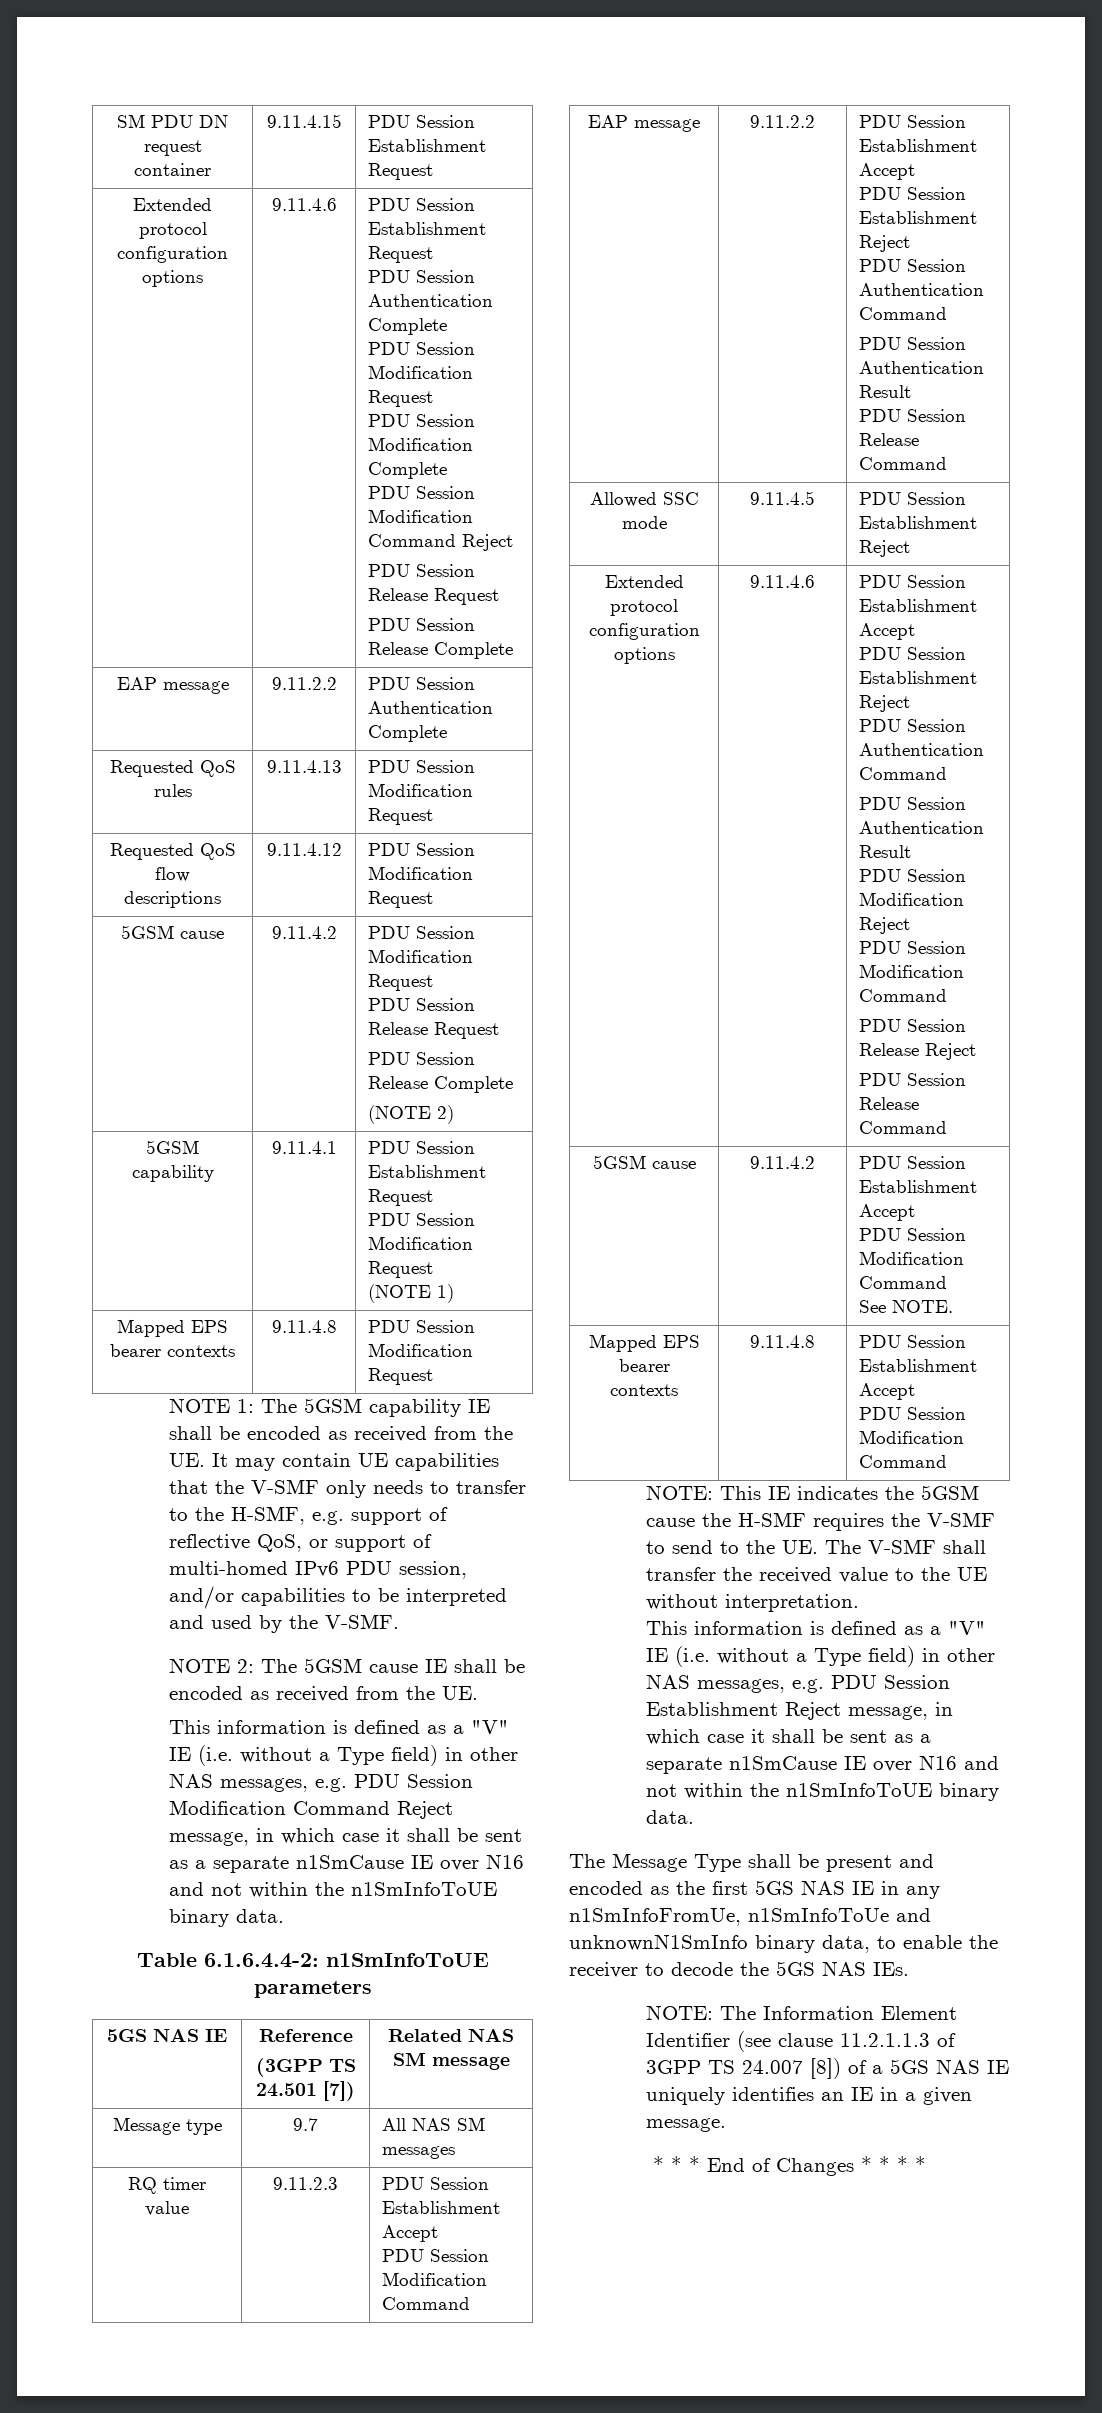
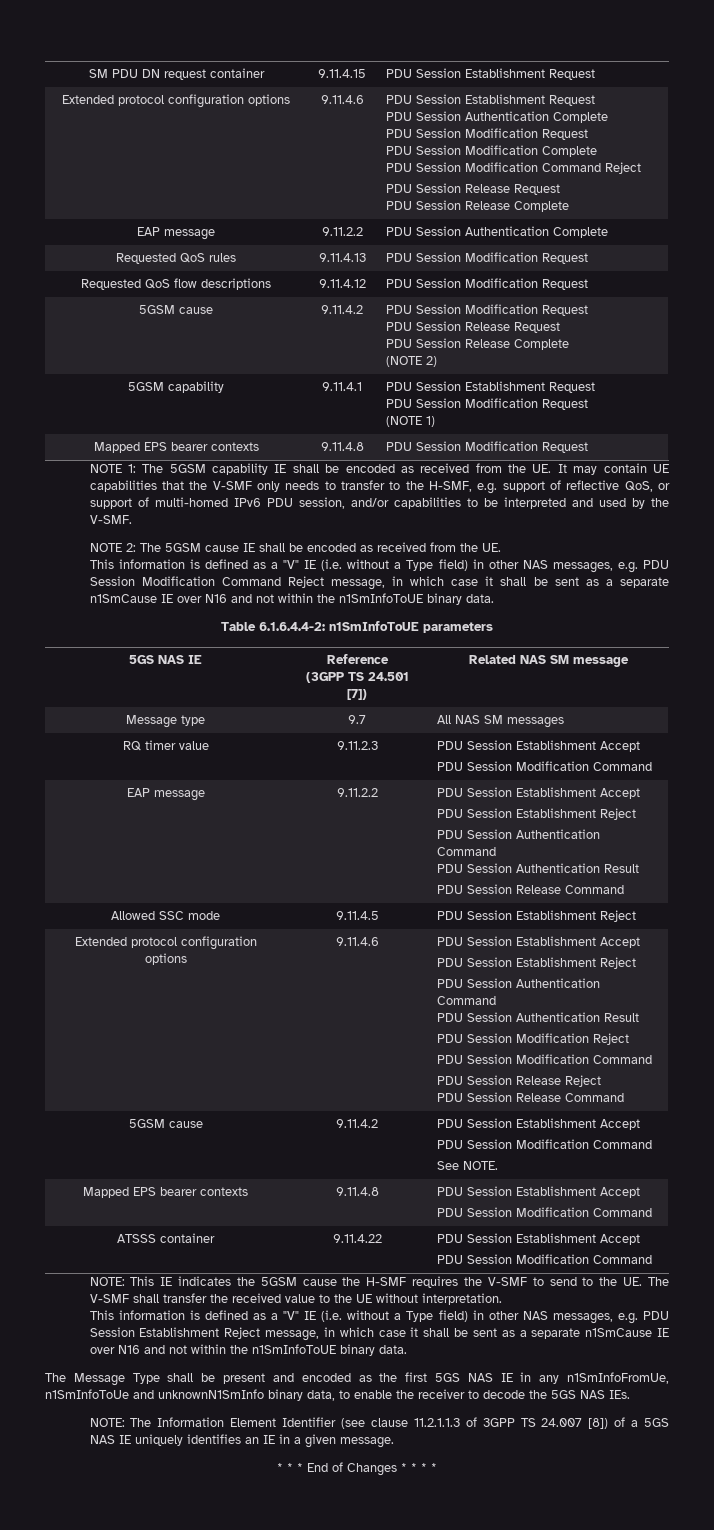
(948, 1461) none -> [117,1233,215,1243] [332,1234,382,1243] [436,1233,640,1245] [436,1254,652,1264] // ATSSS container | 9.11.4.22 | PDU Session Establishment Accept // PDU Session Modification Command

